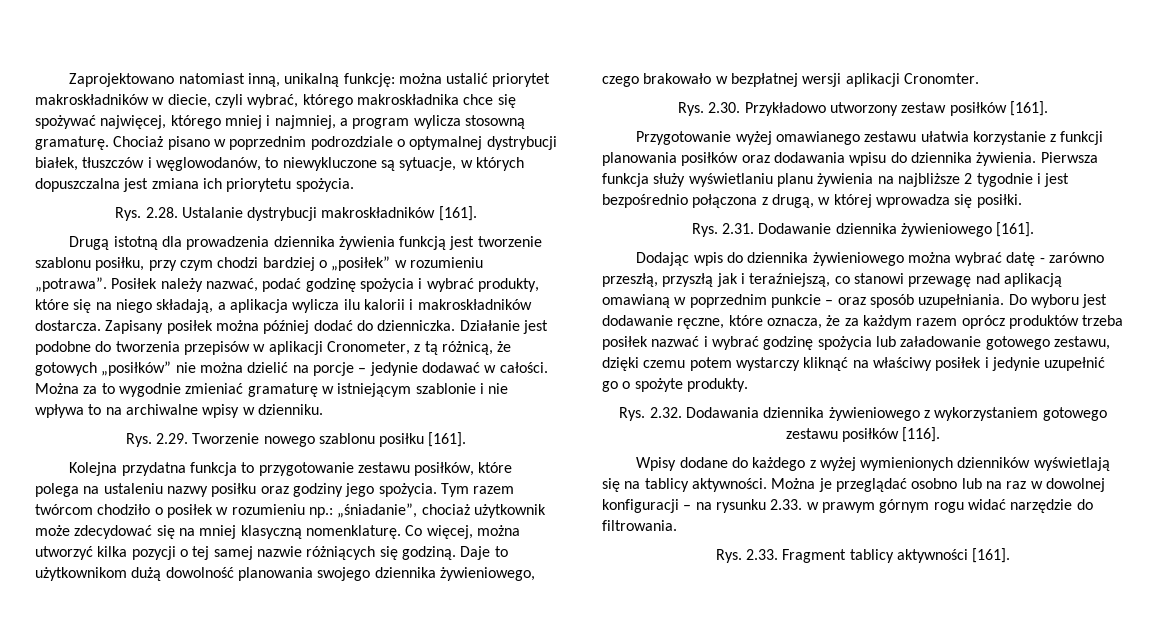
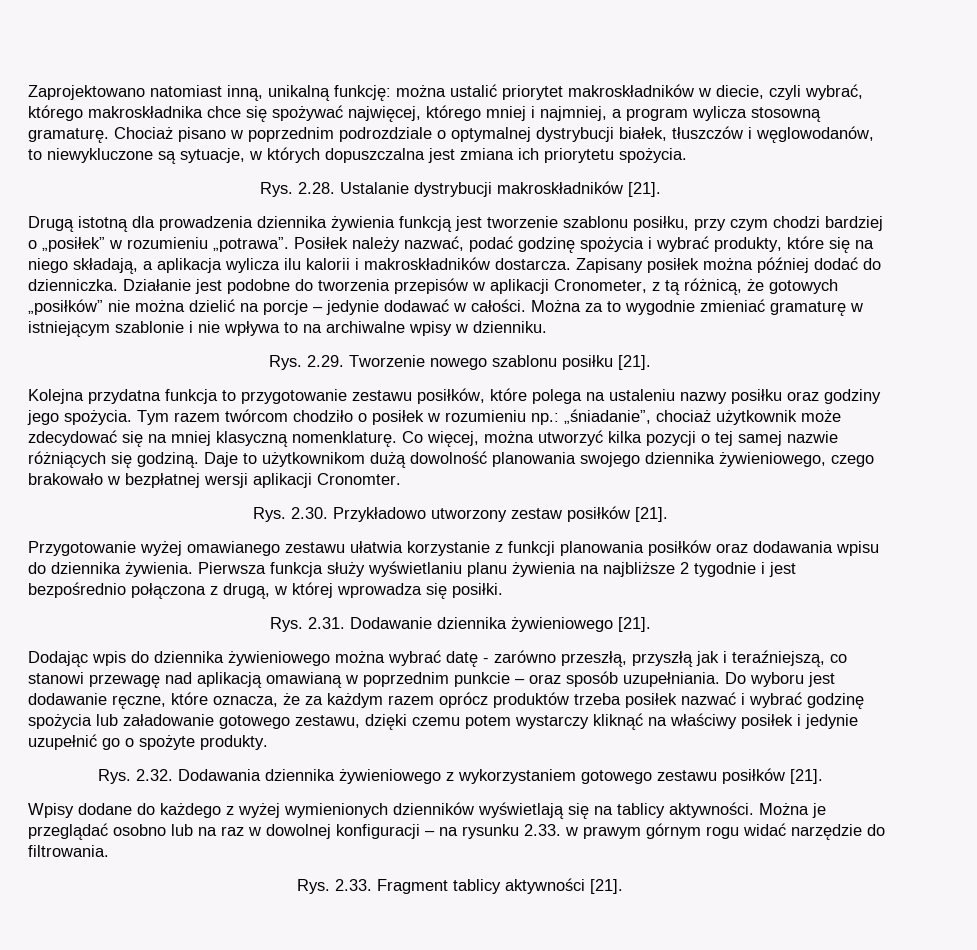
[438,206,477,221] [161]. -> [627,182,661,197] [21].
[428,432,467,447] [161]. -> [618,355,651,370] [21].
[1009,101,1048,116] [161]. -> [634,507,668,522] [21].
[996,222,1035,237] [161]. -> [617,617,651,632] [21].
[902,427,941,442] [116]. -> [789,769,823,784] [21].
[972,548,1011,563] [161]. -> [590,879,623,894] [21].

